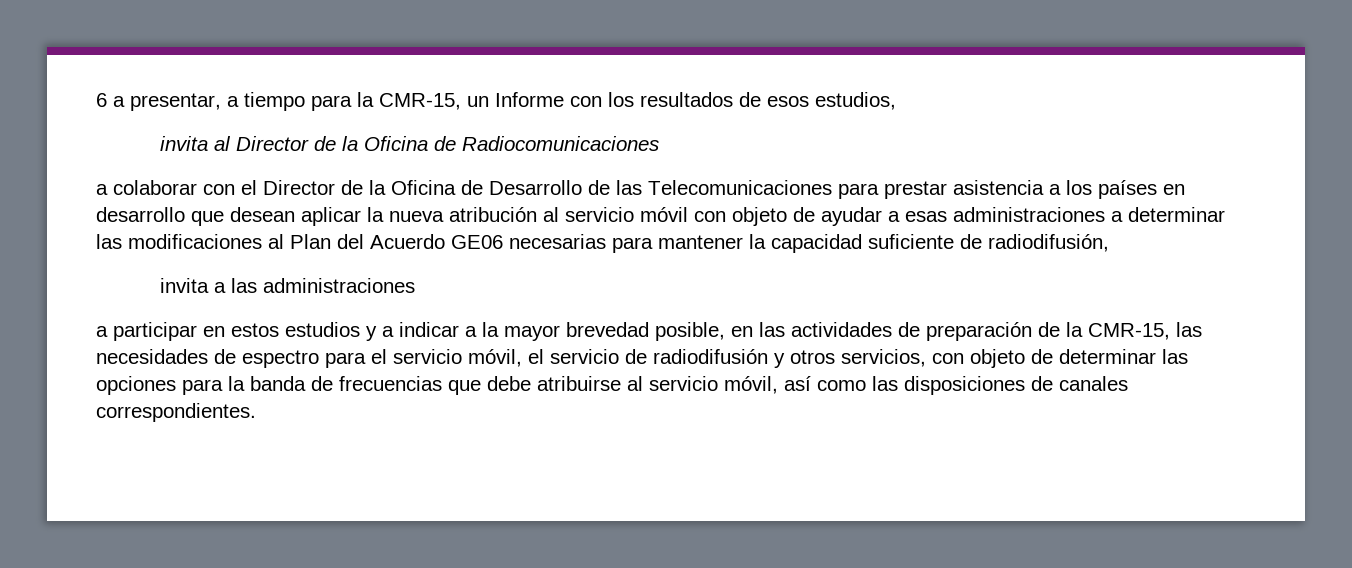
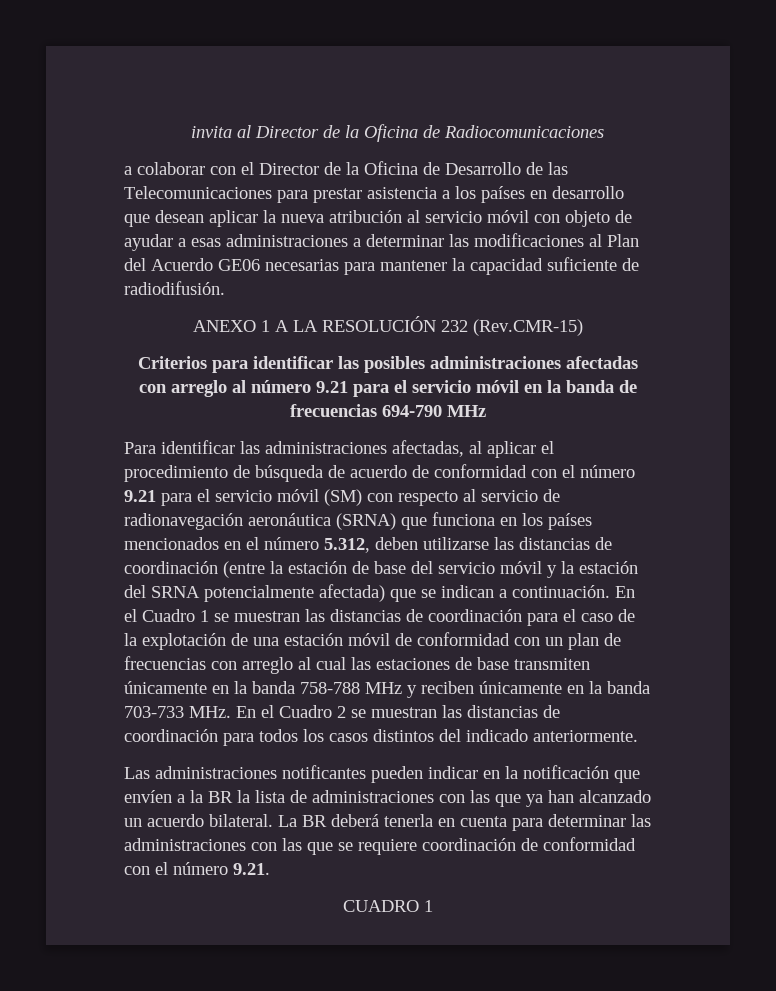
[96,92,896,111] 6 a presentar, a tiempo para la CMR-15, un Informe con los resultados de esos estudios, // -> (190, 132) none
[988,234,1109,252] [160,278,416,293] [96,322,1202,341] [96,349,1188,368] [96,376,1128,395] [96,403,256,422] radiodifusión, // invita a las administraciones // a participar en estos estudios y a indicar a la mayor brevedad posible, en las actividades de preparación de la CMR-15, las necesidades de espectro para el servicio móvil, el servicio de radiodifusión y otros servicios, con objeto de determinar las opciones para la banda de frecuencias que debe atribuirse al servicio móvil, así como las disposiciones de canales correspondientes. -> [124,281,225,295] [193,316,583,336] [138,356,638,373] [139,380,637,397] [290,404,486,417] [124,440,554,458] [124,464,635,482] [124,489,560,506] [124,512,592,530] [124,537,612,553] [124,561,638,578] [124,584,635,602] [124,609,635,626] [124,632,621,650] [124,656,590,674] [124,681,650,698] [124,705,560,718] [124,729,638,746] [124,765,640,783] [124,790,651,807] [124,814,651,831] [124,837,636,855] [124,862,270,875] [343,900,433,912] radiodifusión. // ANEXO 1 A LA RESOLUCIÓN 232 (Rev.CMR-15) // Criterios para identificar las posibles administraciones afectadas con arreglo al número 9.21 para el servicio móvil en la banda de frecuencias 694-790 MHz // Para identificar las administraciones afectadas, al aplicar el procedimiento de búsqueda de acuerdo de conformidad con el número 9.21 para el servicio móvil (SM) con respecto al servicio de radionavegación aeronáutica (SRNA) que funciona en los países mencionados en el número 5.312, deben utilizarse las distancias de coordinación (entre la estación de base del servicio móvil y la estación del SRNA potencialmente afectada) que se indican a continuación. En el Cuadro 1 se muestran las distancias de coordinación para el caso de la explotación de una estación móvil de conformidad con un plan de frecuencias con arreglo al cual las estaciones de base transmiten únicamente en la banda 758-788 MHz y reciben únicamente en la banda 703-733 MHz. En el Cuadro 2 se muestran las distancias de coordinación para todos los casos distintos del indicado anteriormente. // Las administraciones notificantes pueden indicar en la notificación que envíen a la BR la lista de administraciones con las que ya han alcanzado un acuerdo bilateral. La BR deberá tenerla en cuenta para determinar las administraciones con las que se requiere coordinación de conformidad con el número 9.21. // CUADRO 1

